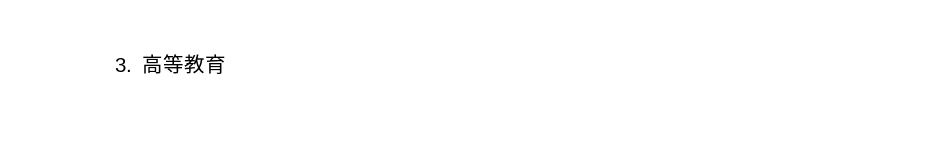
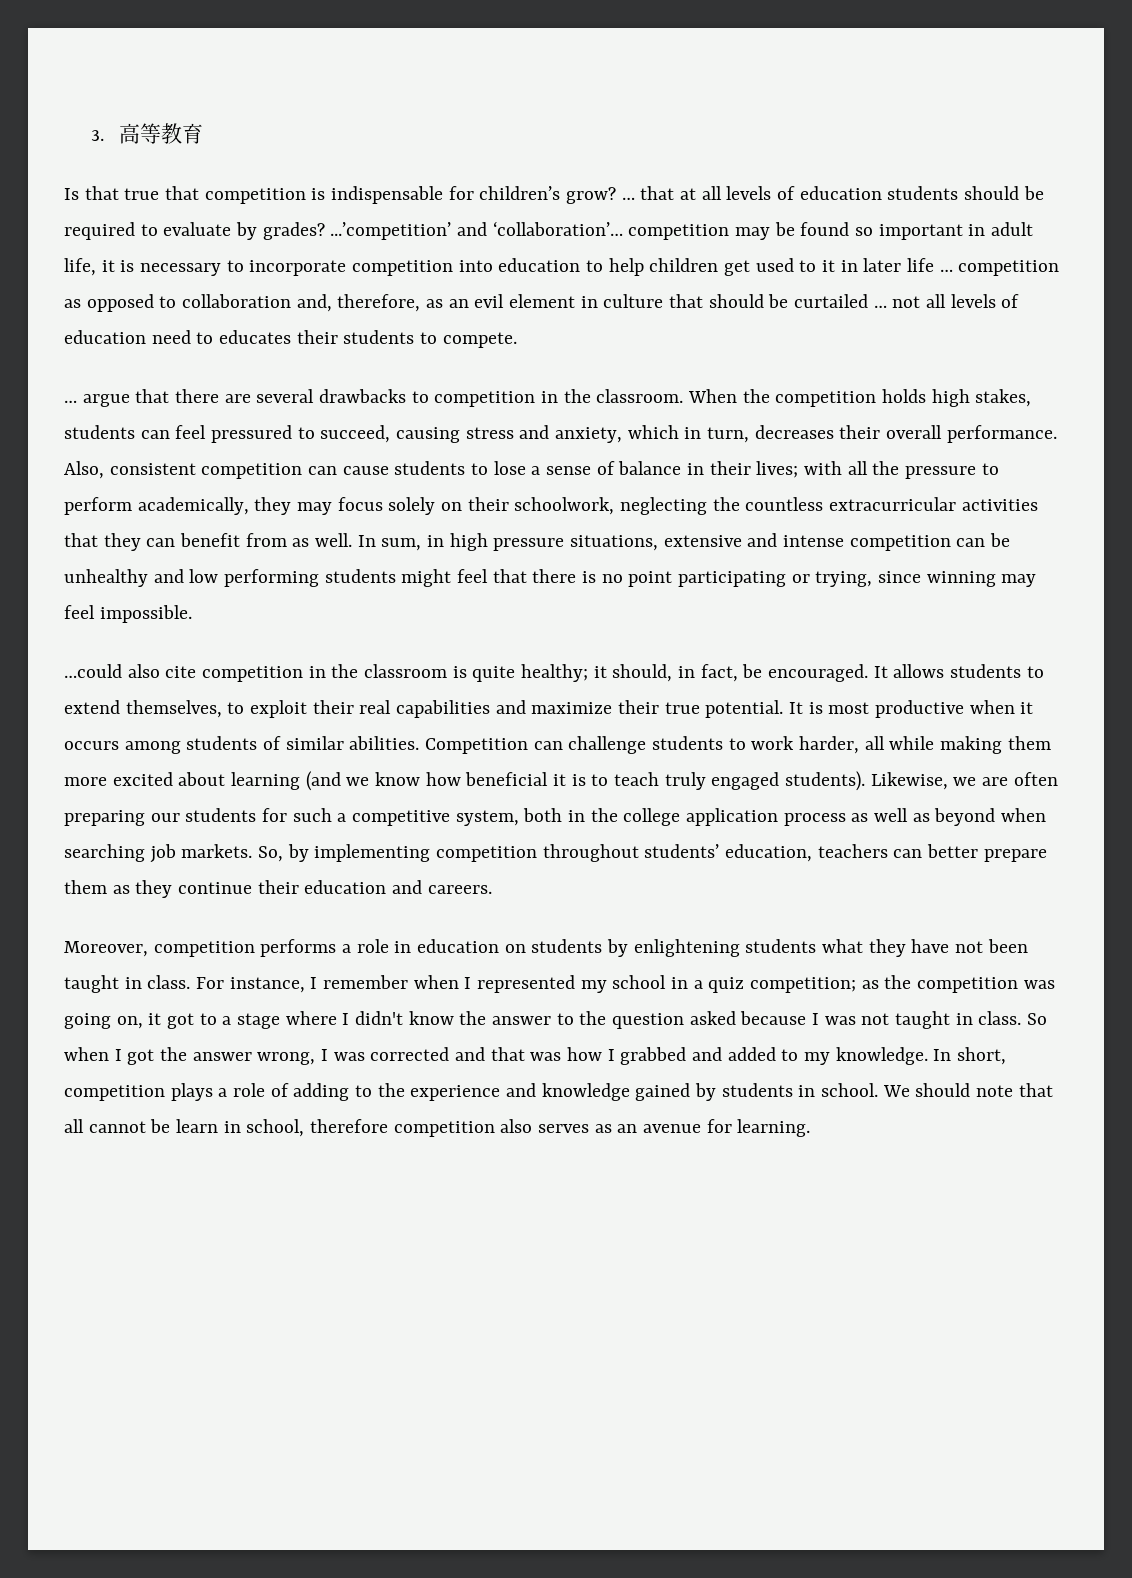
(227, 64) none -> [64,186,1044,204] [64,221,1034,240] [64,258,1060,276] [64,294,1020,312] [64,330,517,348] [64,389,1032,407] [64,425,1057,443] [64,461,999,479] [64,497,1038,515] [64,533,1011,551] [64,569,1037,587] [64,605,192,623] [64,664,1044,682] [64,700,1034,718] [64,736,1051,754] [64,771,1058,791] [64,808,1047,826] [64,844,1047,863] [64,880,492,898] [64,939,1028,957] [64,975,1055,993] [64,1011,1048,1029] [64,1047,1007,1065] [64,1083,1053,1101] [64,1119,811,1137] // Is that true that competition is indispensable for children’s grow? … that at all levels of education students should be required to evaluate by grades? ...’competition’ and ‘collaboration’… competition may be found so important in adult life, it is necessary to incorporate competition into education to help children get used to it in later life … competition as opposed to collaboration and, therefore, as an evil element in culture that should be curtailed … not all levels of education need to educates their students to compete. // … argue that there are several drawbacks to competition in the classroom. When the competition holds high stakes, students can feel pressured to succeed, causing stress and anxiety, which in turn, decreases their overall performance. Also, consistent competition can cause students to lose a sense of balance in their lives; with all the pressure to perform academically, they may focus solely on their schoolwork, neglecting the countless extracurricular activities that they can benefit from as well. In sum, in high pressure situations, extensive and intense competition can be unhealthy and low performing students might feel that there is no point participating or trying, since winning may feel impossible. // …could also cite competition in the classroom is quite healthy; it should, in fact, be encouraged. It allows students to extend themselves, to exploit their real capabilities and maximize their true potential. It is most productive when it occurs among students of similar abilities. Competition can challenge students to work harder, all while making them more excited about learning (and we know how beneficial it is to teach truly engaged students). Likewise, we are often preparing our students for such a competitive system, both in the college application process as well as beyond when searching job markets. So, by implementing competition throughout students’ education, teachers can better prepare them as they continue their education and careers. // Moreover, competition performs a role in education on students by enlightening students what they have not been taught in class. For instance, I remember when I represented my school in a quiz competition; as the competition was going on, it got to a stage where I didn't know the answer to the question asked because I was not taught in class. So when I got the answer wrong, I was corrected and that was how I grabbed and added to my knowledge. In short, competition plays a role of adding to the experience and knowledge gained by students in school. We should note that all cannot be learn in school, therefore competition also serves as an avenue for learning.

